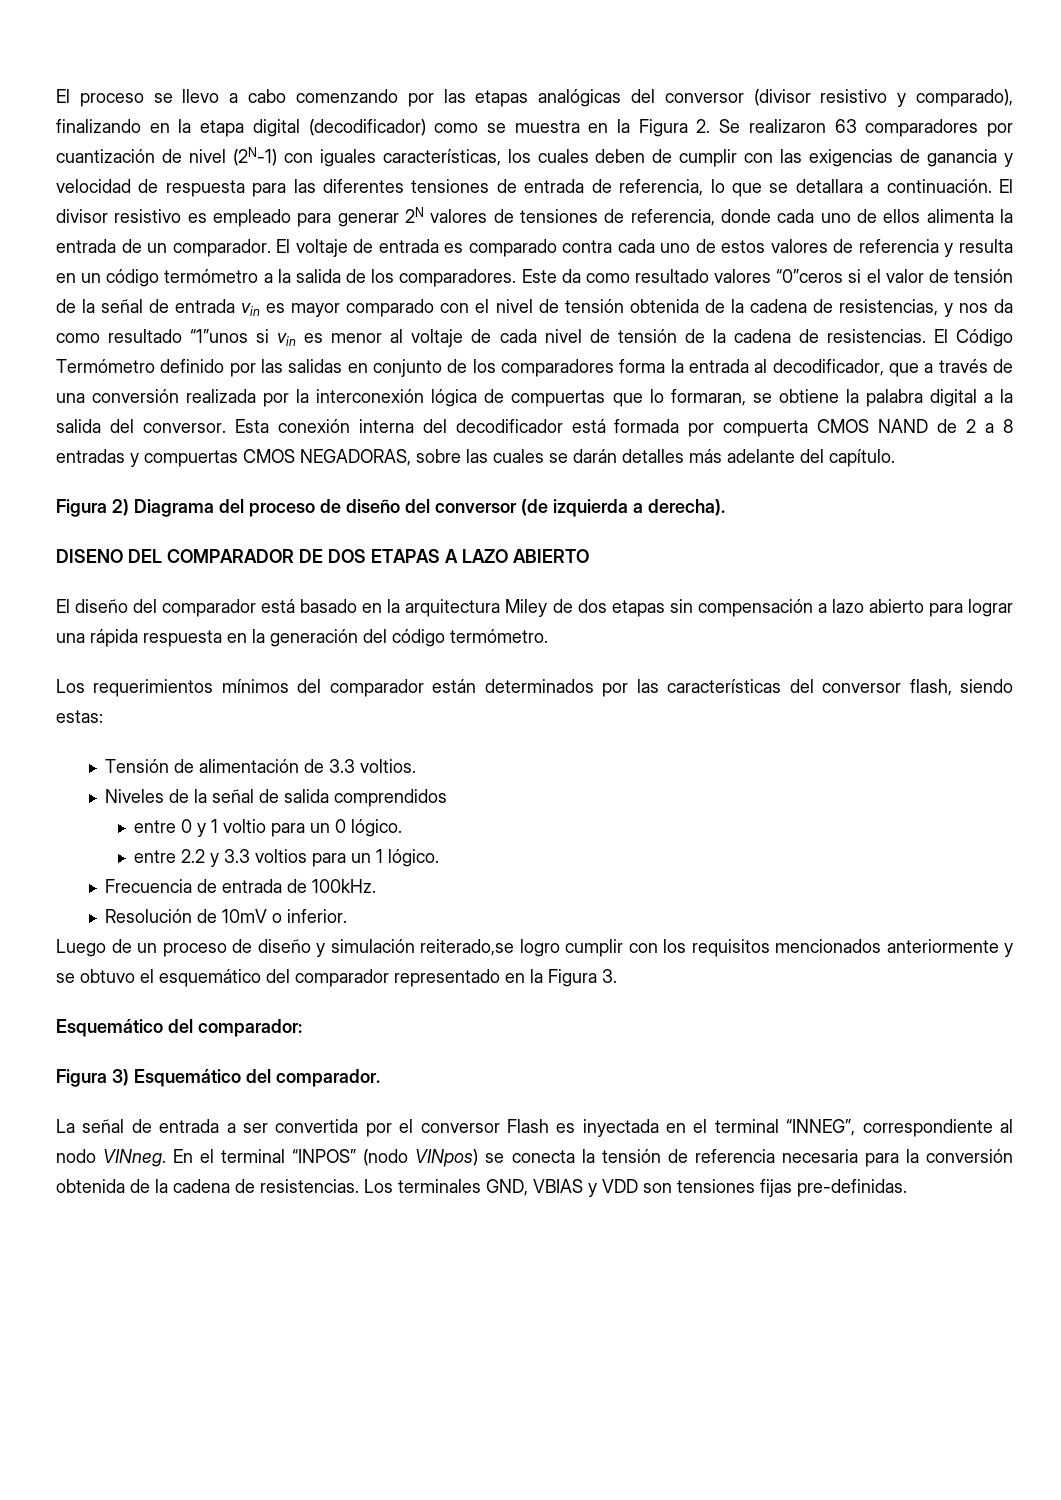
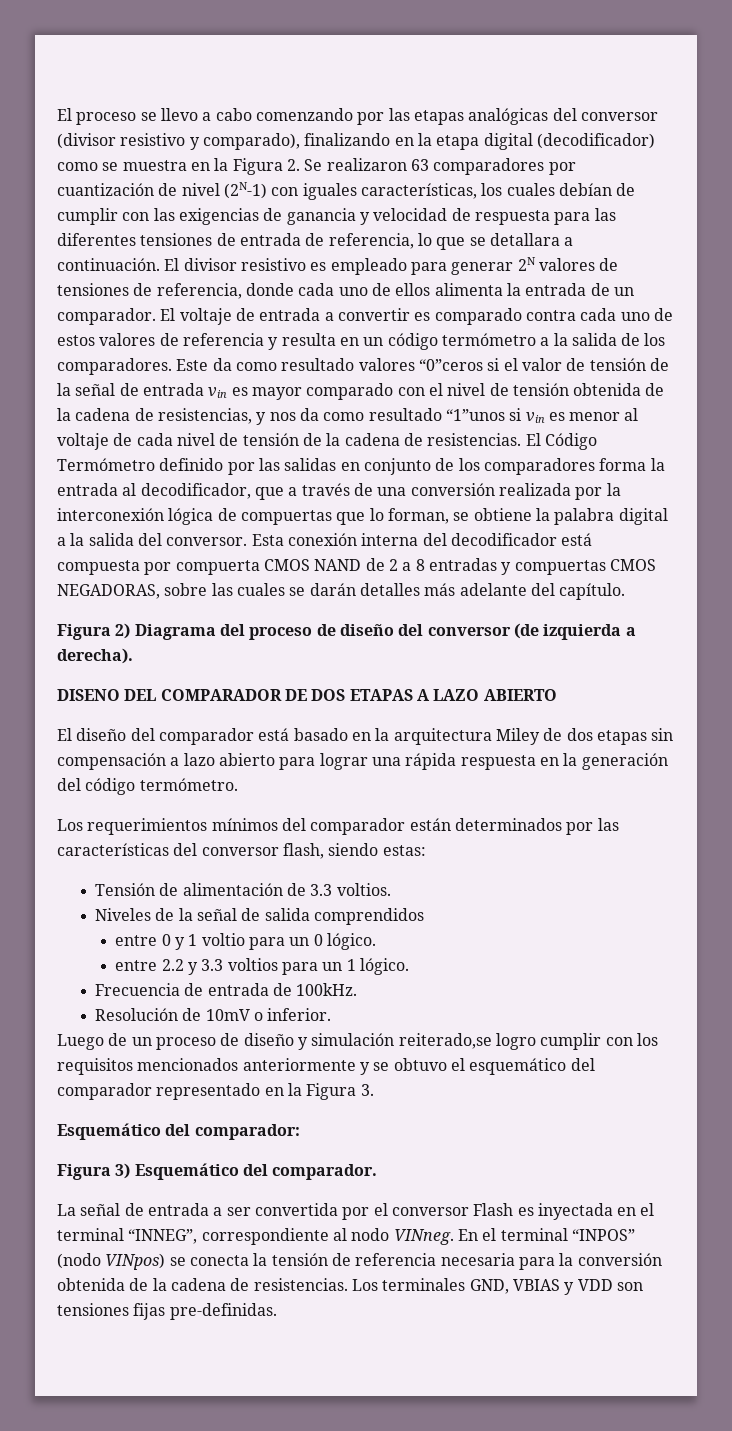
[595,149,646,163] deben -> [558,183,612,196] debían
(439, 246) none -> [324,308,410,321] a convertir
[670,389,746,406] formaran, -> [387,508,449,524] forman,
[614,419,680,433] formada -> [57,560,140,575] compuesta

